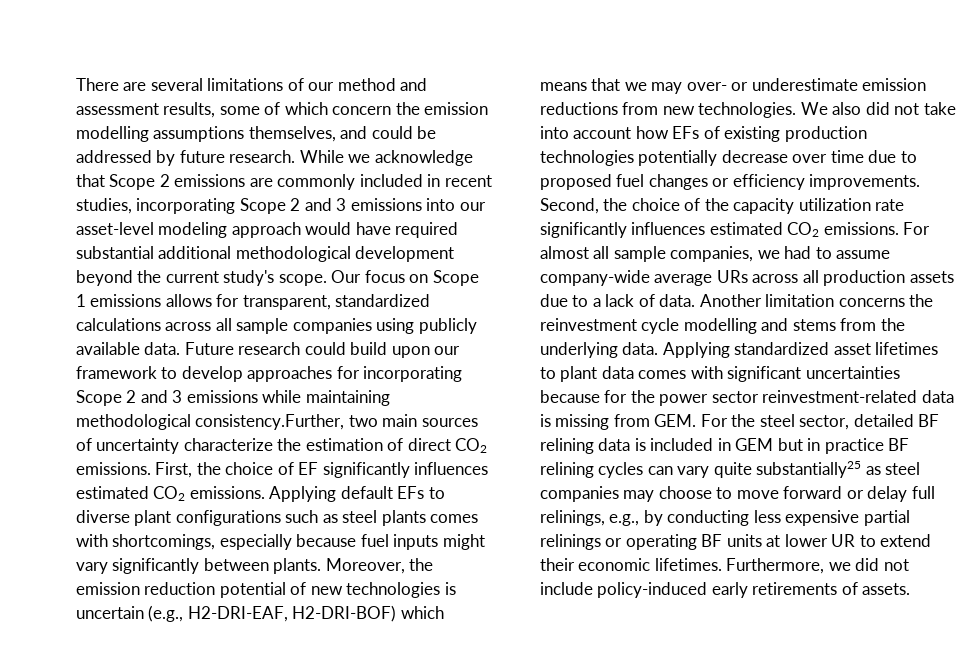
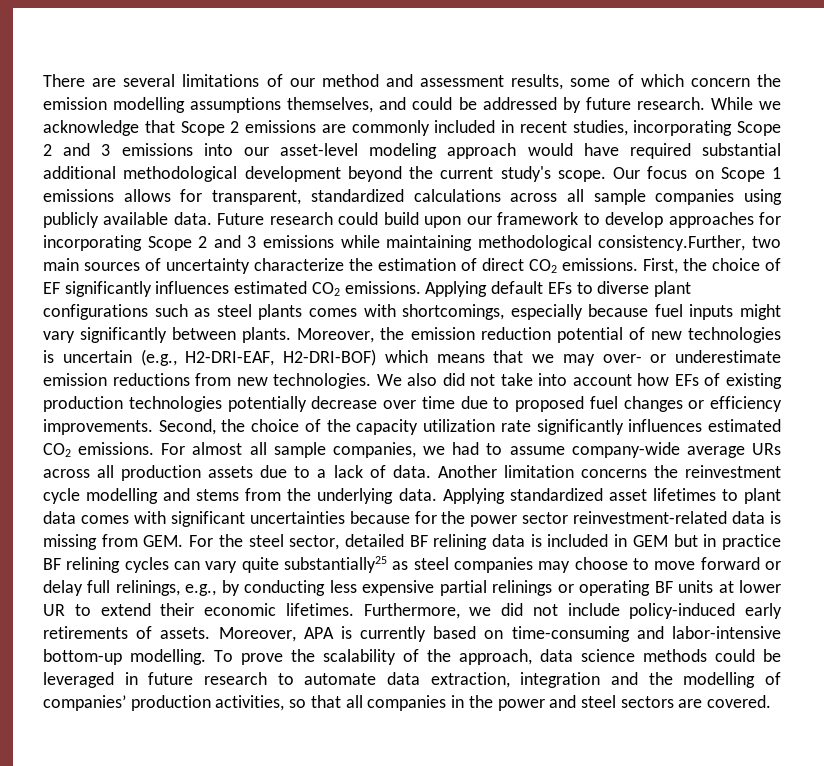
(911, 589) none -> [218,626,781,642] [43,649,781,665] [43,672,781,688] [43,695,772,711] Moreover, APA is currently based on time-consuming and labor-intensive bottom-up modelling. To prove the scalability of the approach, data science methods could be leveraged in future research to automate data extraction, integration and the modelling of companies’ production activities, so that all companies in the power and steel sectors are covered.

